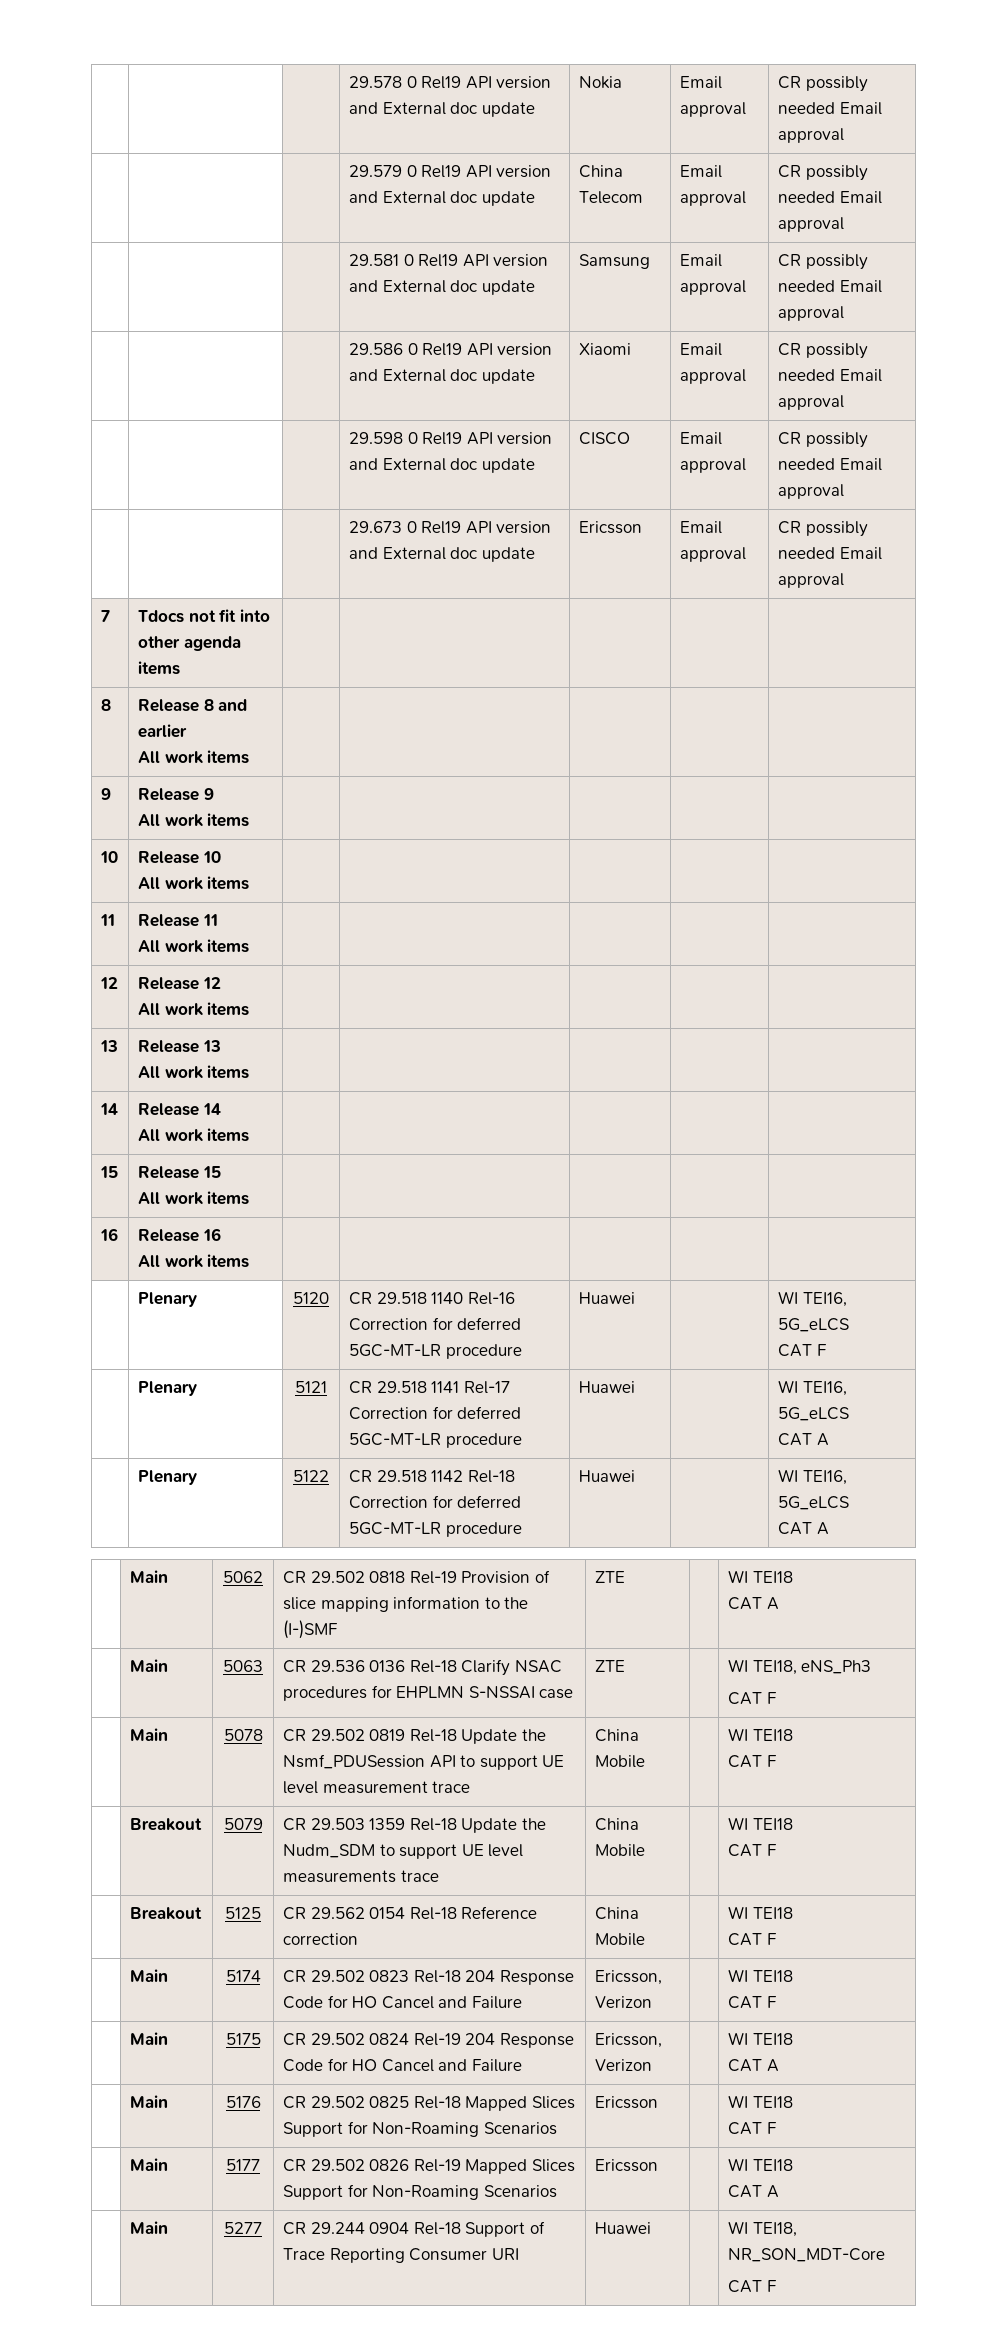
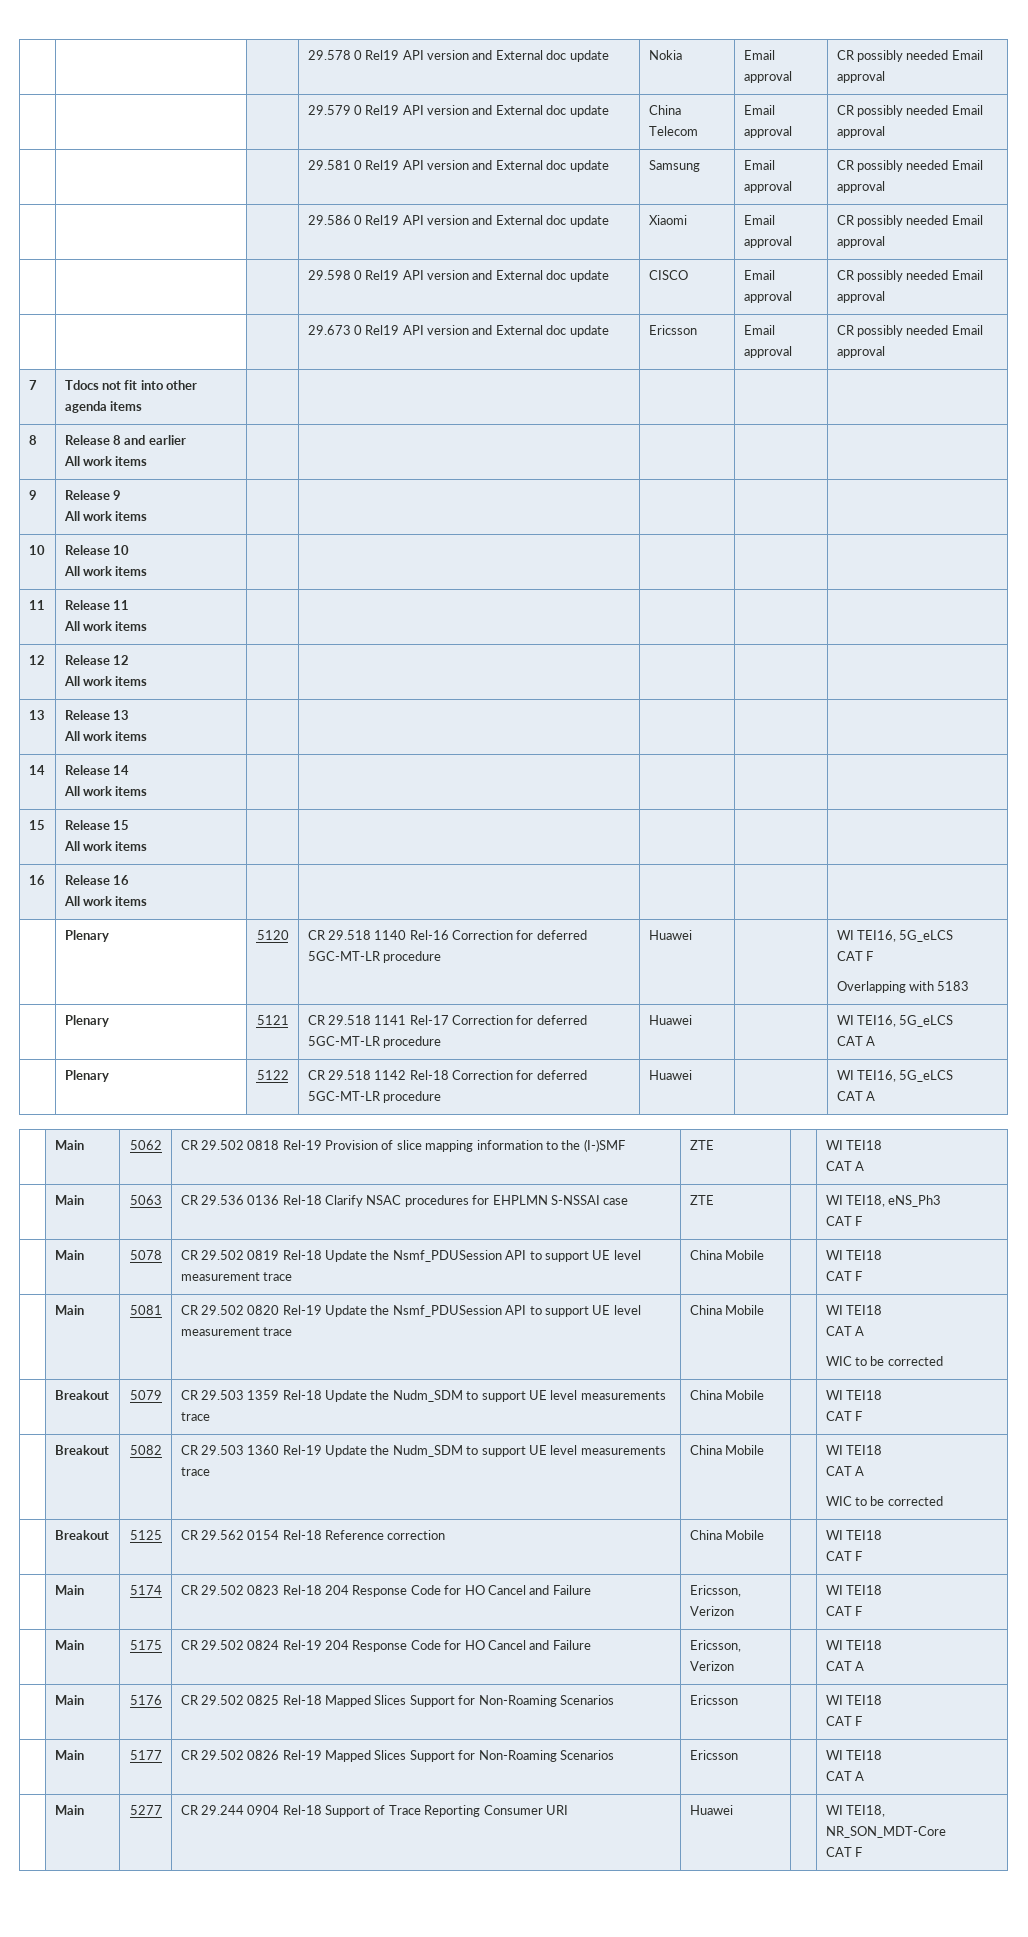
(826, 1350) none -> [836,981,970,993] // Overlapping with 5183
(776, 1761) none -> [54,1305,84,1315] [129,1305,162,1315] [180,1305,641,1317] [180,1327,292,1336] [689,1305,764,1315] [825,1305,882,1315] [825,1326,864,1336] [825,1356,943,1366] // | Main | 5081 | CR 29.502 0820 Rel-19 Update the Nsmf_PDUSession API to support UE level measurement trace | China Mobile | | WI TEI18 // CAT A // WIC to be corrected
(776, 1850) none -> [54,1445,109,1455] [129,1445,162,1455] [180,1445,666,1457] [180,1467,210,1476] [689,1445,764,1455] [825,1445,882,1455] [825,1466,864,1476] [825,1496,943,1506] // | Breakout | 5082 | CR 29.503 1360 Rel-19 Update the Nudm_SDM to support UE level measurements trace | China Mobile | | WI TEI18 // CAT A // WIC to be corrected

